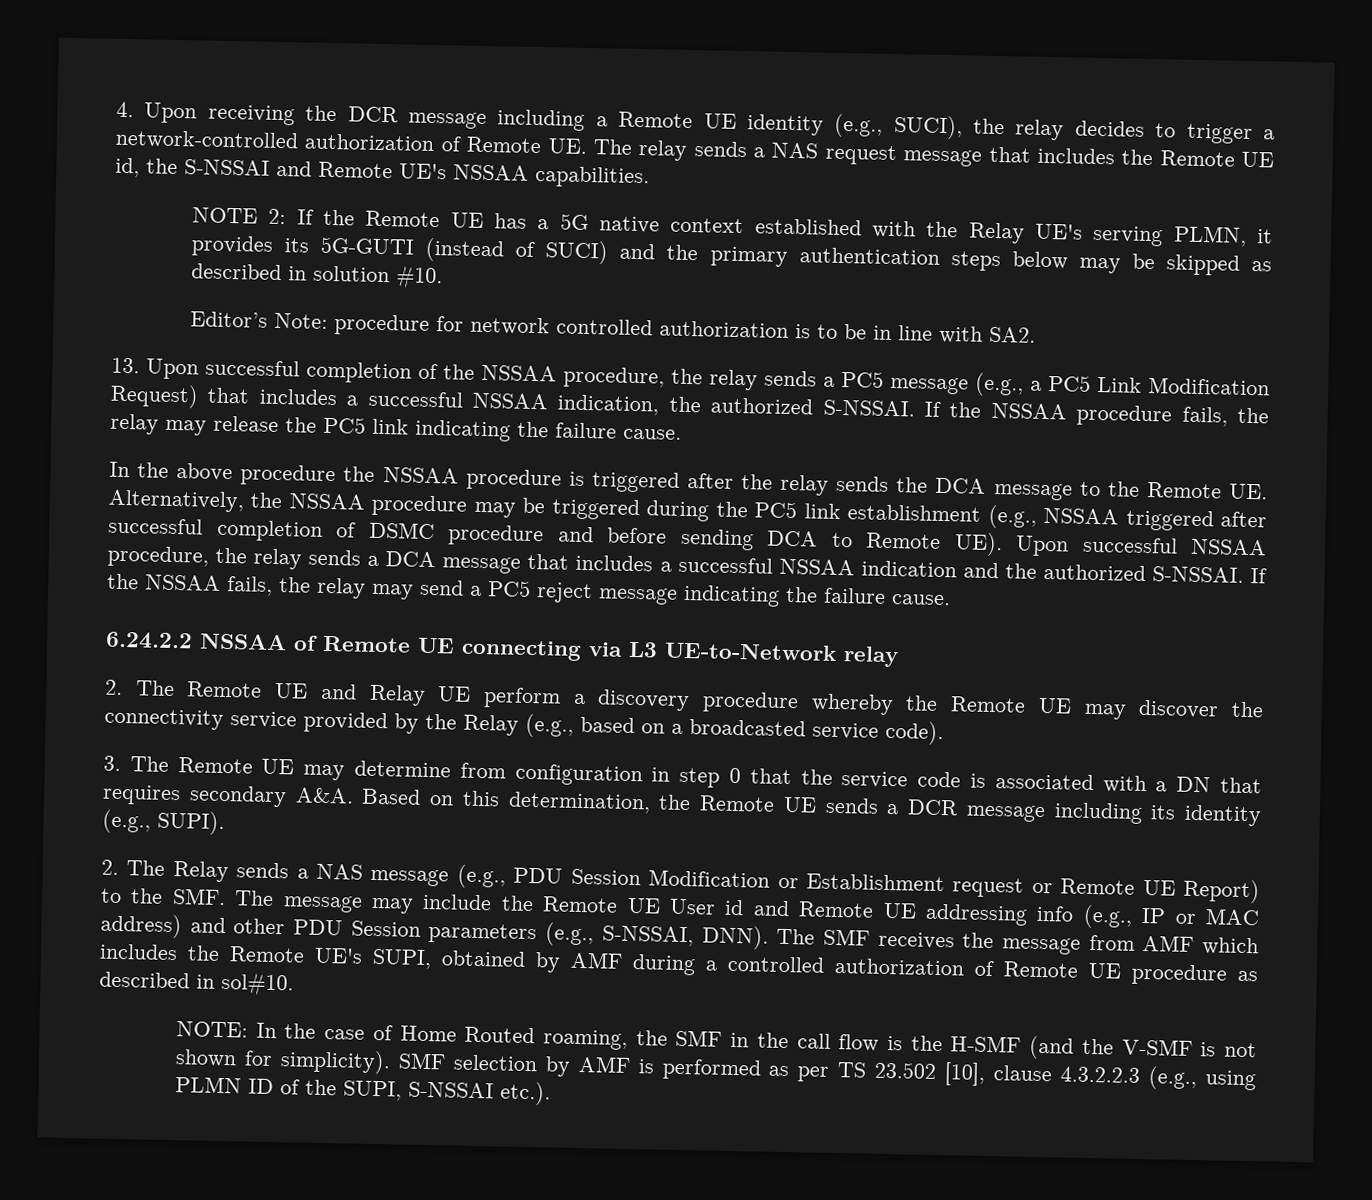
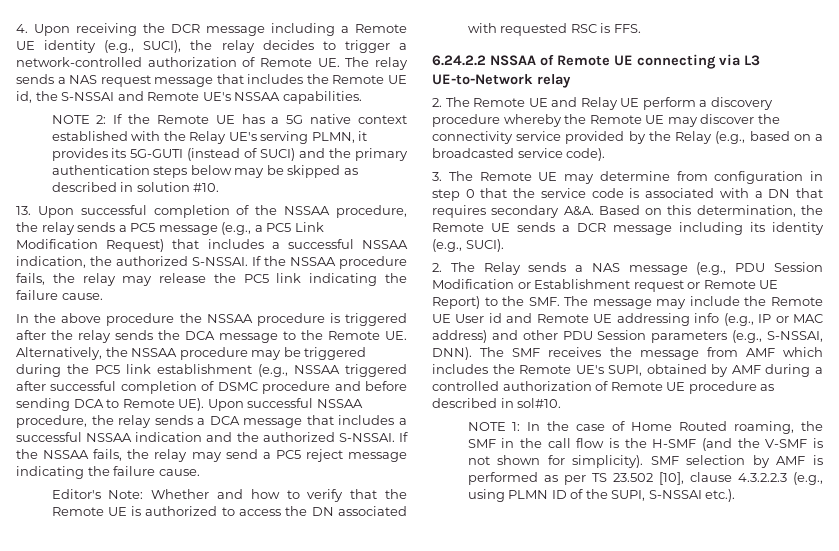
[189,311,1036,344] // Editor’s Note: procedure for network controlled authorization is to be in line with SA2. -> (220, 187) none
(951, 600) none -> [51,489,408,502] [51,506,407,516] [467,23,641,36] // Editor's Note: Whether and how to verify that the Remote UE is authorized to access the DN associated with requested RSC is FFS.
[157,810,225,836] SUPI). -> [465,239,504,252] SUCI).
[175,1021,248,1038] NOTE: -> [467,422,521,431] NOTE 1:

